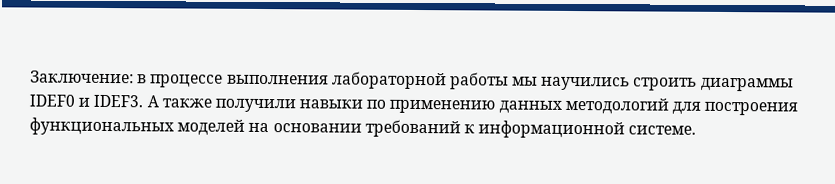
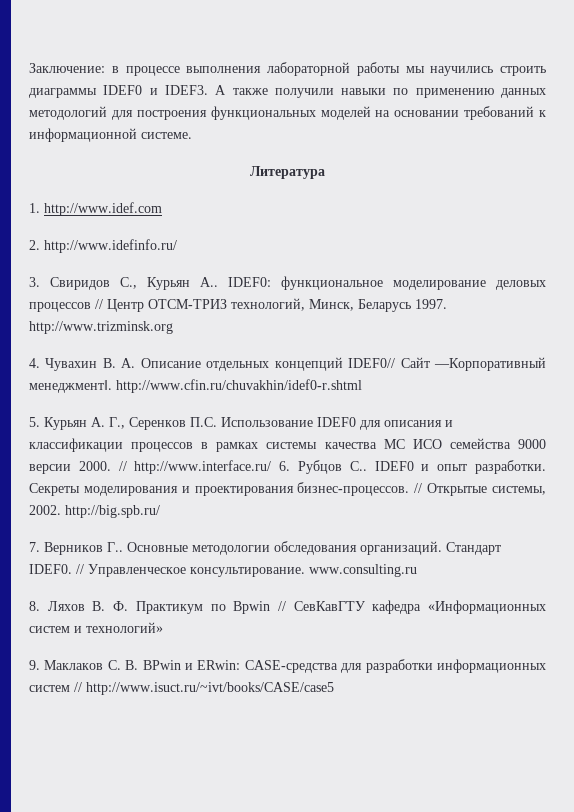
(697, 130) none -> [250,166,325,179] [29,202,162,216] [29,239,177,253] [29,276,546,290] [29,298,447,312] [29,321,173,334] [29,357,546,371] [29,379,362,393] [29,417,453,430] [29,438,546,452] [29,460,546,474] [29,482,546,496] [29,505,160,518] [29,541,501,555] [29,564,417,577] [29,600,546,614] [29,622,163,633] [29,659,546,673] [29,682,334,695] // Литература // 1. http://www.idef.com // 2. http://www.idefinfo.ru/ // 3. Свиридов С., Курьян А.. IDEF0: функциональное моделирование деловых процессов // Центр ОТСМ-ТРИЗ технологий, Минск, Беларусь 1997. http://www.trizminsk.org // 4. Чувахин В. А. Описание отдельных концепций IDEF0// Сайт ―Корпоративный менеджмент‖. http://www.cfin.ru/chuvakhin/idef0-r.shtml // 5. Курьян А. Г., Серенков П.С. Использование IDEF0 для описания и классификации процессов в рамках системы качества МС ИСО семейства 9000 версии 2000. // http://www.interface.ru/ 6. Рубцов С.. IDEF0 и опыт разработки. Секреты моделирования и проектирования бизнес-процессов. // Открытые системы, 2002. http://big.spb.ru/ // 7. Верников Г.. Основные методологии обследования организаций. Стандарт IDEF0. // Управленческое консультирование. www.consulting.ru // 8. Ляхов В. Ф. Практикум по Bpwin // СевКавГТУ кафедра «Информационных систем и технологий» // 9. Маклаков С. В. BPwin и ERwin: CASE-средства для разработки информационных систем // http://www.isuct.ru/~ivt/books/CASE/case5

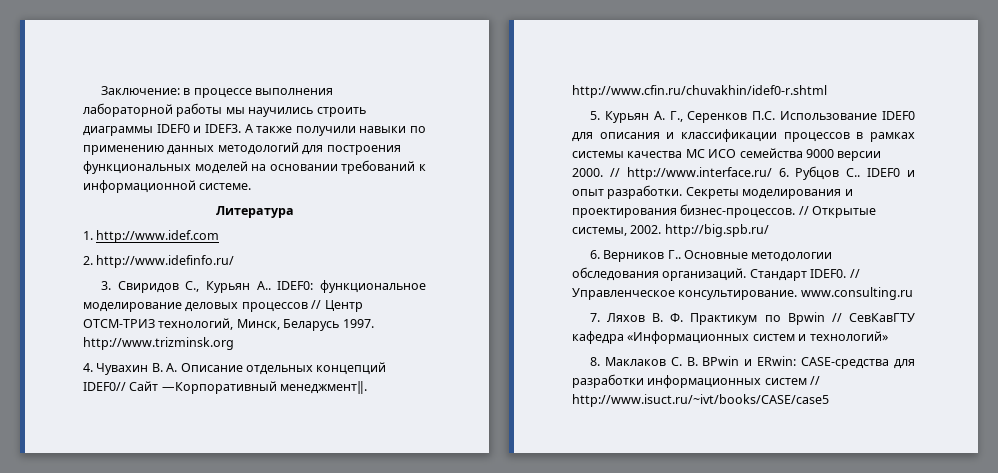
[29,542,40,552] 7. -> [589,250,600,259] 6.
[29,601,40,611] 8. -> [589,313,600,322] 7.
[29,660,40,670] 9. -> [589,357,600,366] 8.

